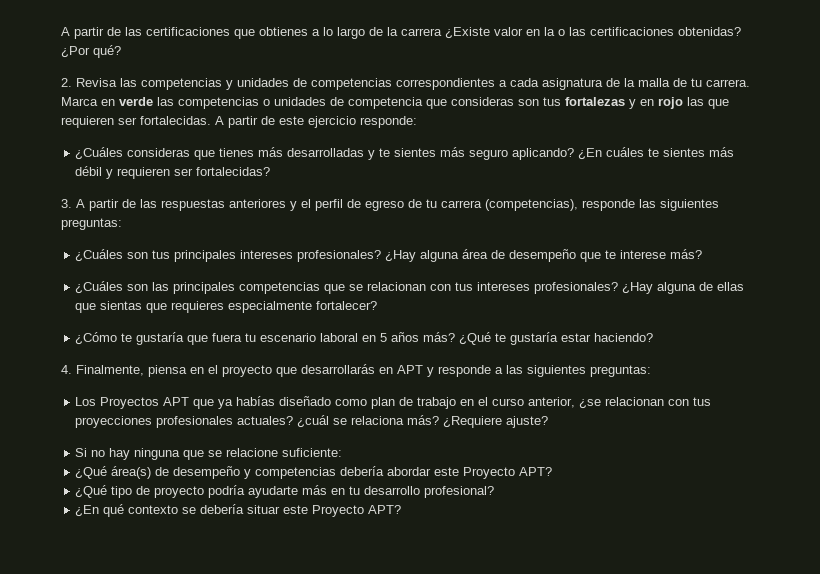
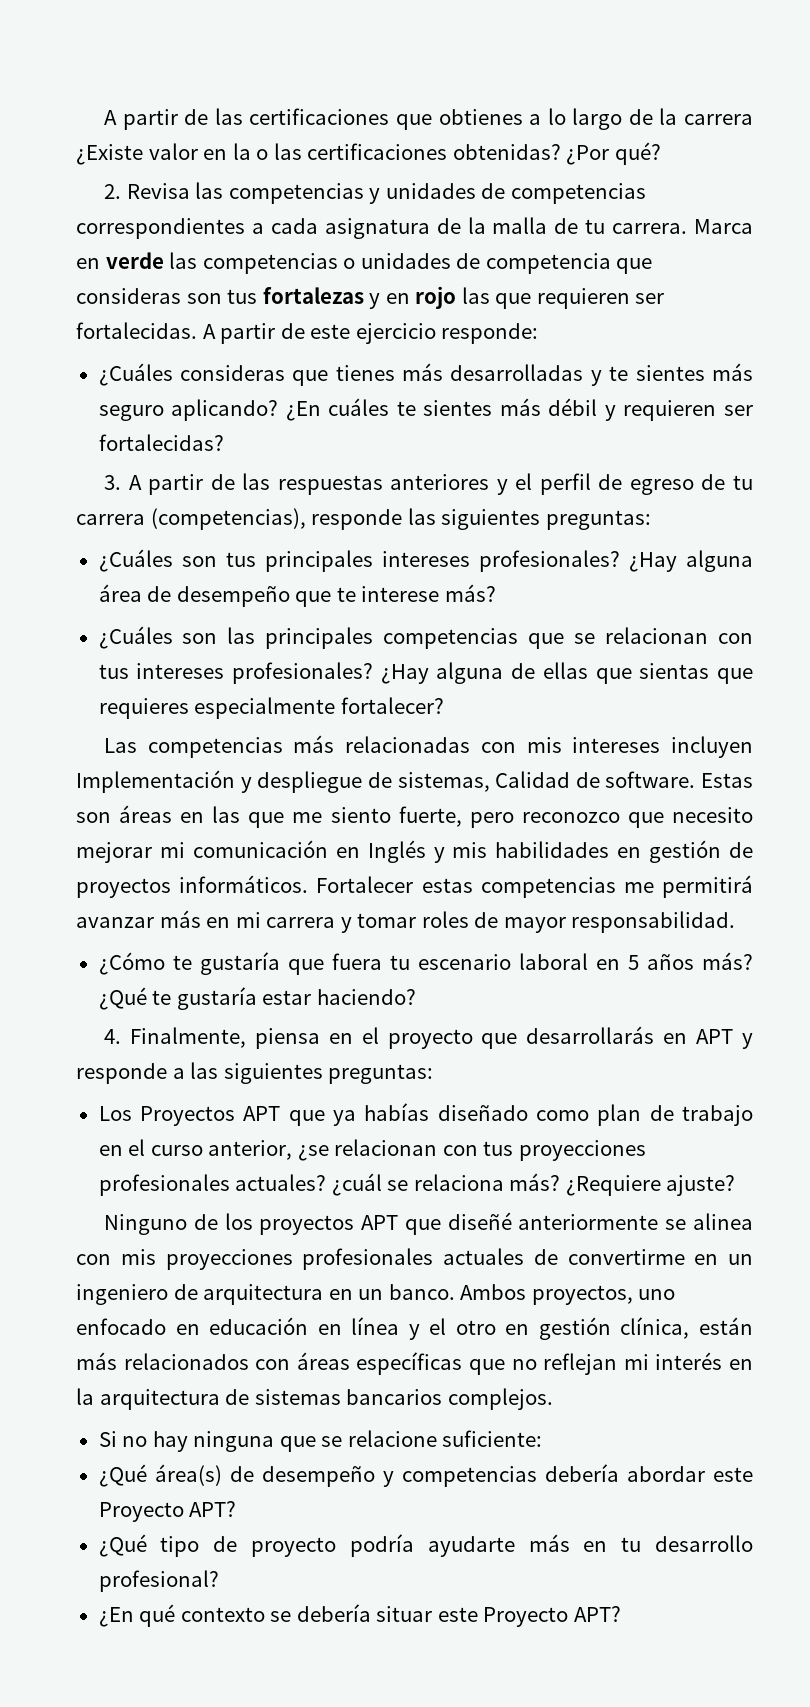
(378, 305) none -> [103,735,753,758] [76,770,753,793] [76,805,753,828] [76,840,753,863] [76,875,753,898] [76,910,736,933] // Las competencias más relacionadas con mis intereses incluyen Implementación y despliegue de sistemas, Calidad de software. Estas son áreas en las que me siento fuerte, pero reconozco que necesito mejorar mi comunicación en Inglés y mis habilidades en gestión de proyectos informáticos. Fortalecer estas competencias me permitirá avanzar más en mi carrera y tomar roles de mayor responsabilidad.
(549, 422) none -> [103,1212,753,1235] [76,1248,753,1270] [76,1284,676,1305] [76,1317,753,1340] [76,1352,754,1375] [76,1388,553,1410] // Ninguno de los proyectos APT que diseñé anteriormente se alinea con mis proyecciones profesionales actuales de convertirme en un ingeniero de arquitectura en un banco. Ambos proyectos, uno enfocado en educación en línea y el otro en gestión clínica, están más relacionados con áreas específicas que no reflejan mi interés en la arquitectura de sistemas bancarios complejos.

